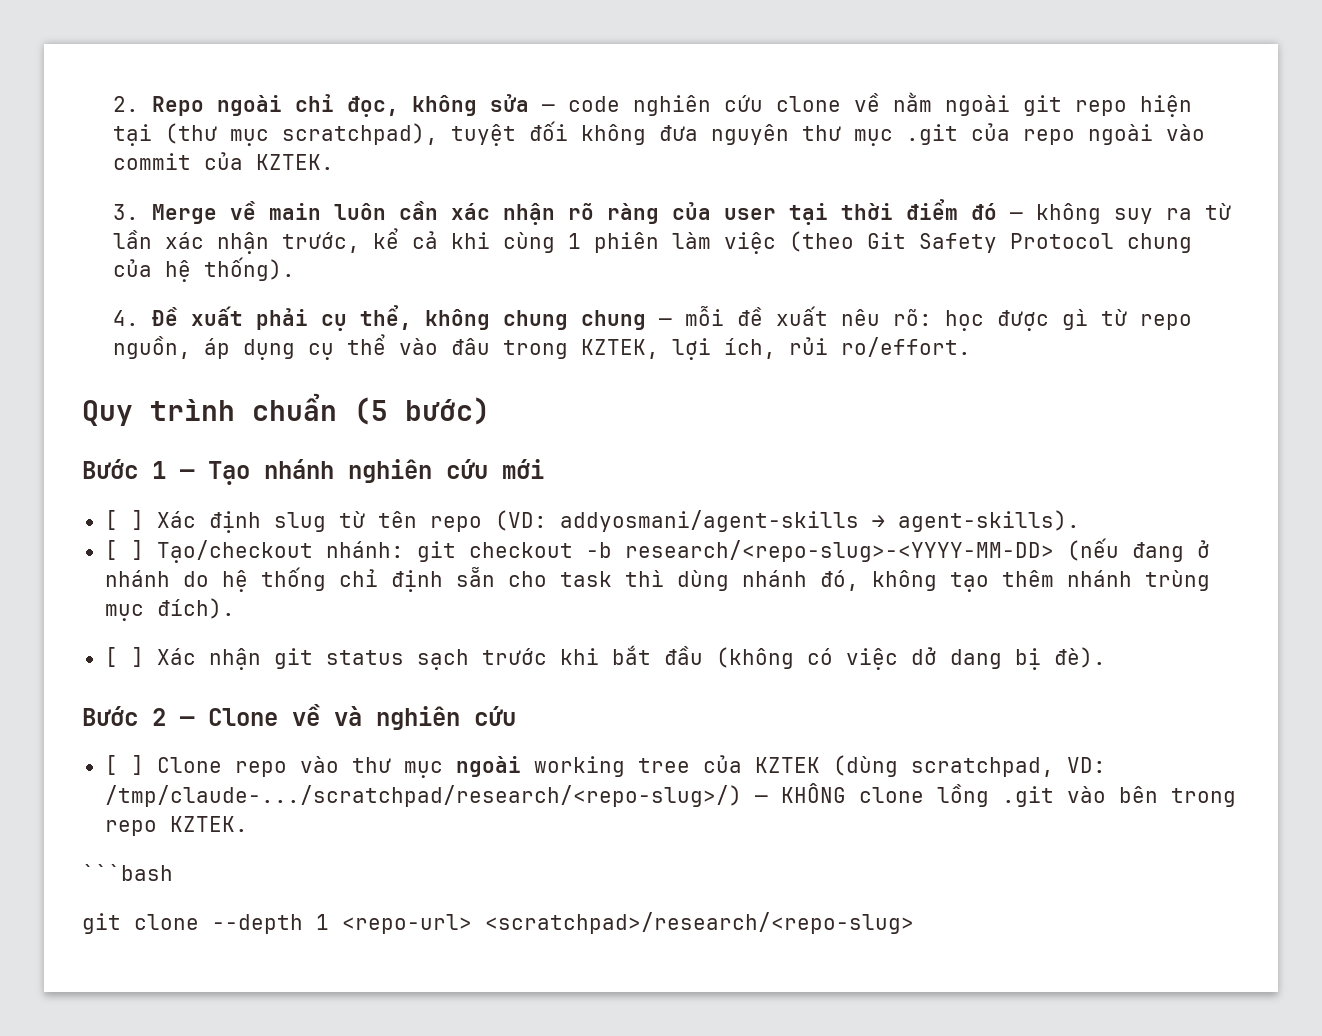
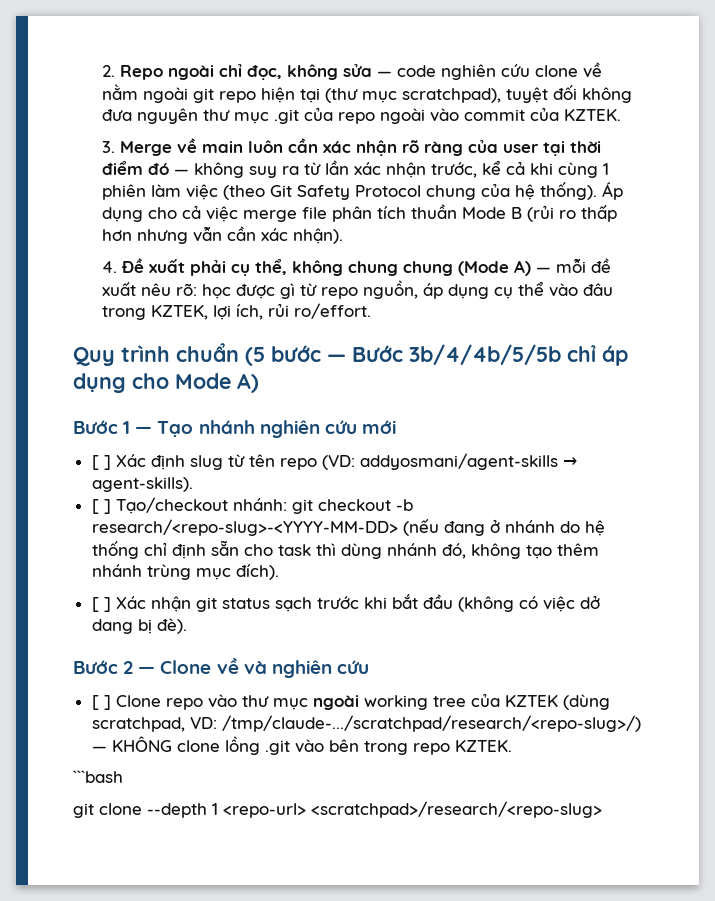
(296, 269) none -> [601,182,623,200] [101,204,617,222] [101,226,343,244] Áp dụng cho cả việc merge file phân tích thuần Mode B (rủi ro thấp hơn nhưng vẫn cần xác nhận).
(647, 320) none -> [457,260,531,276] (Mode A)
[405,397,490,425] bước) -> [271,344,628,366] [73,373,259,393] bước — Bước 3b/4/4b/5/5b chỉ áp dụng cho Mode A)

